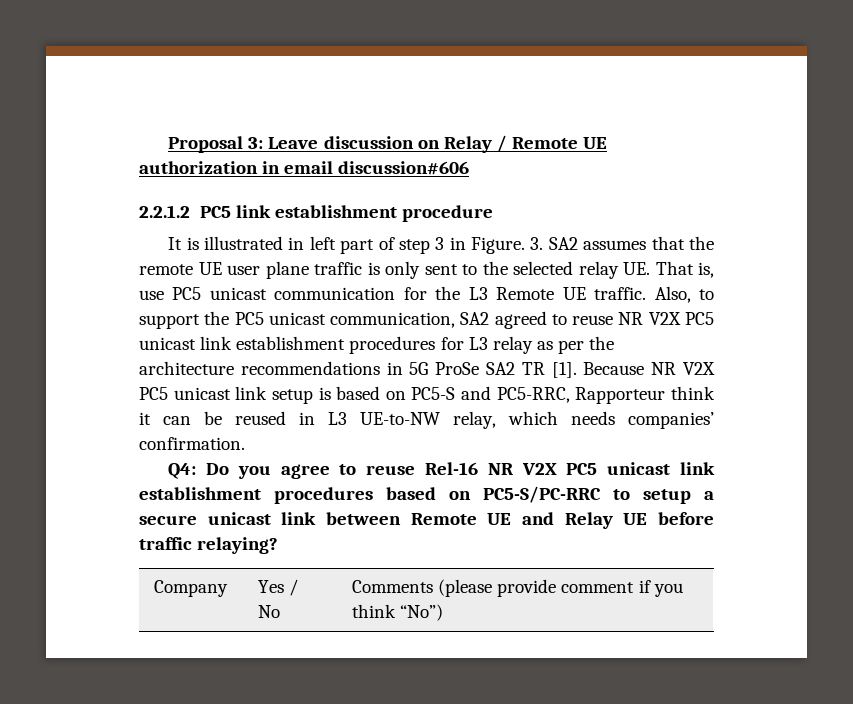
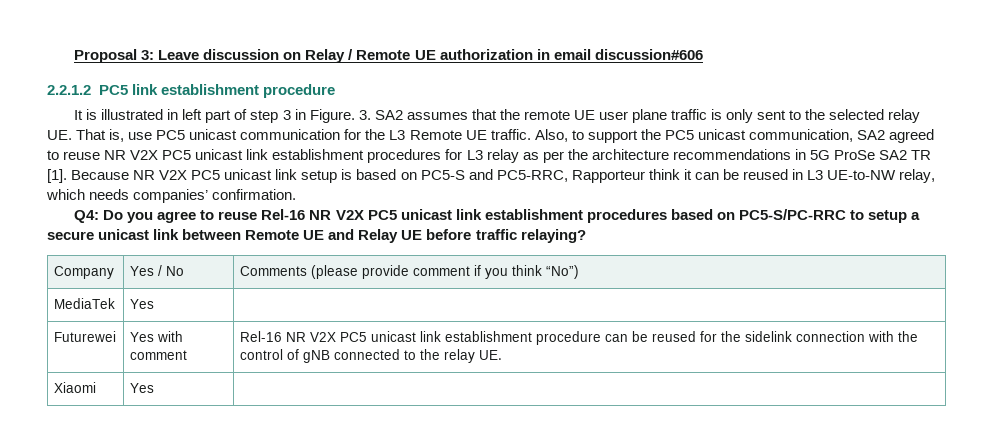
(444, 612) none -> [53,298,115,309] [129,299,154,309] [53,331,116,342] [129,331,183,342] [129,350,187,360] [239,331,918,345] [239,349,502,363] [53,382,96,393] [129,383,154,393] // MediaTek | Yes | // Futurewei | Yes with comment | Rel-16 NR V2X PC5 unicast link establishment procedure can be reused for the sidelink connection with the control of gNB connected to the relay UE. // Xiaomi | Yes |

